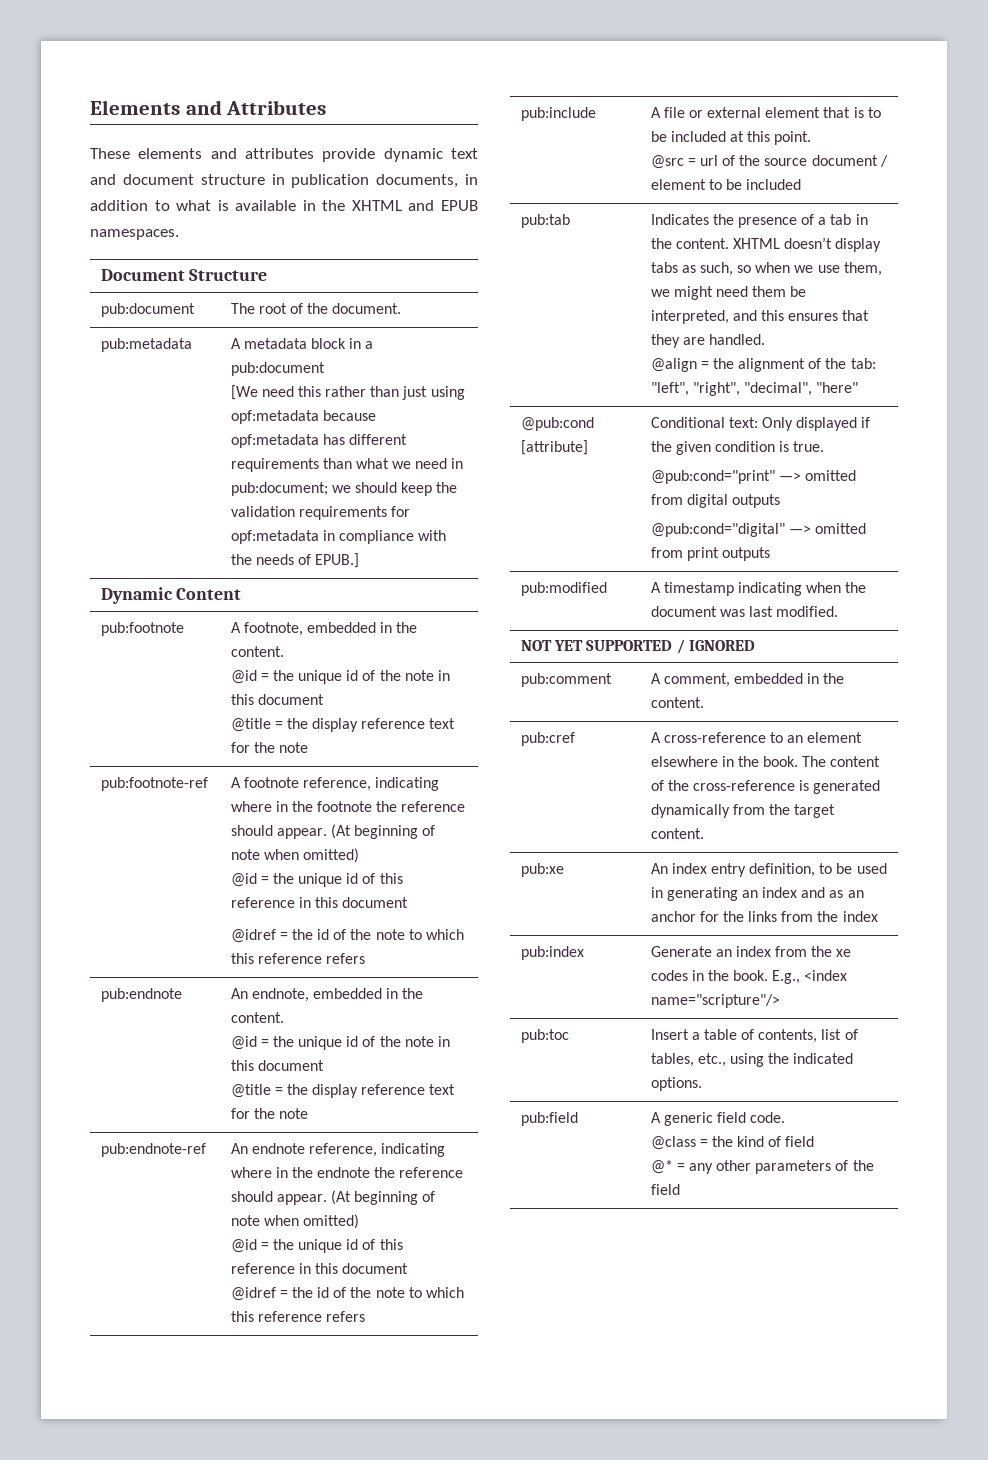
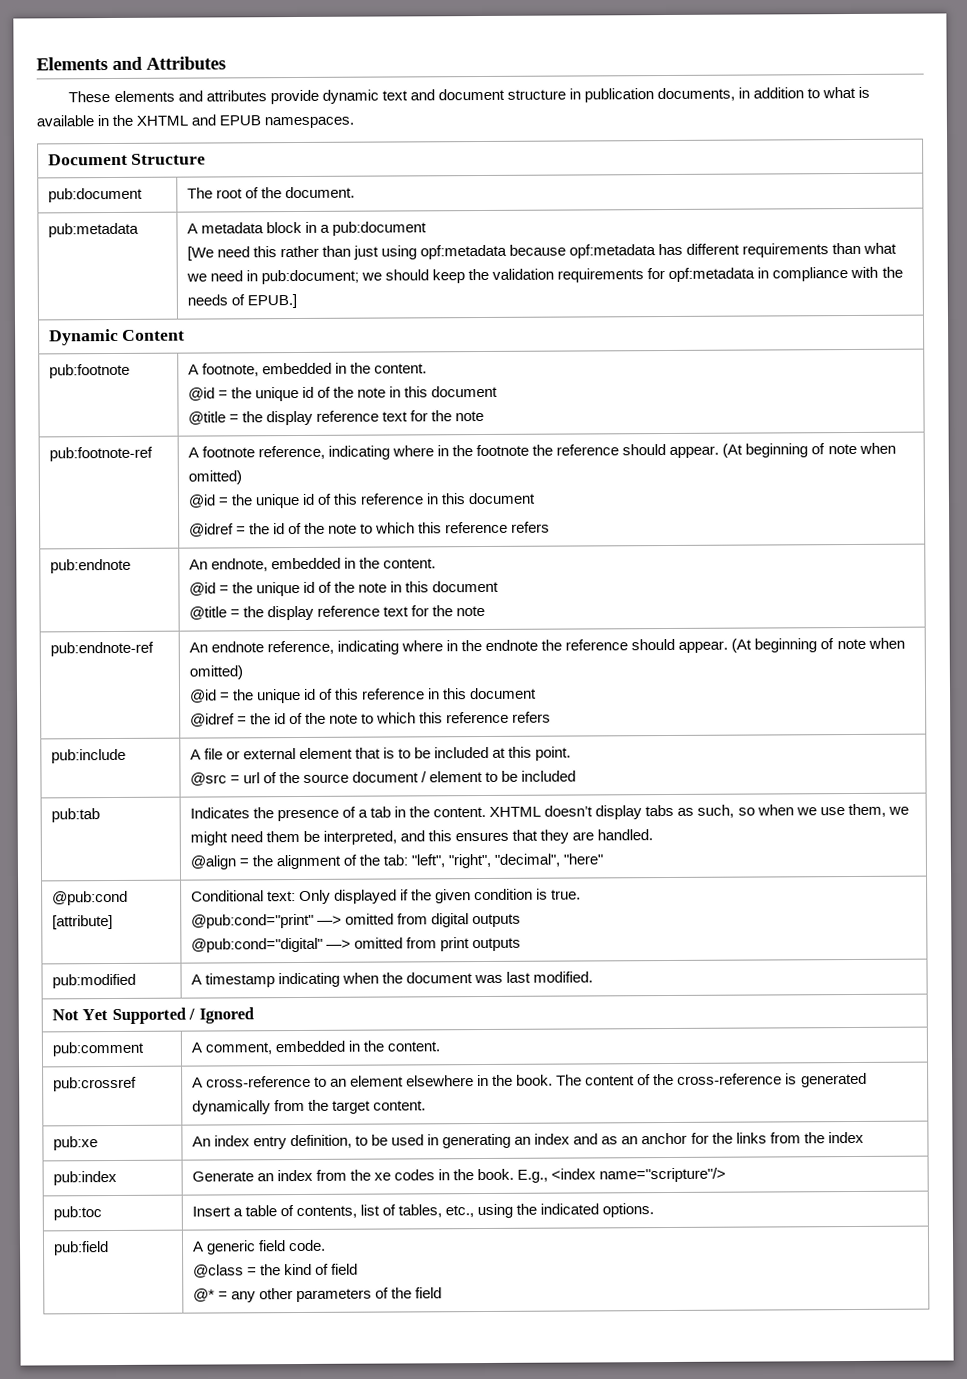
[520,639,755,654] NOT YET SUPPORTED / IGNORED -> [51,1007,254,1025] Not Yet Supported / Ignored
[520,732,575,746] pub:cref -> [52,1076,137,1092] pub:crossref

